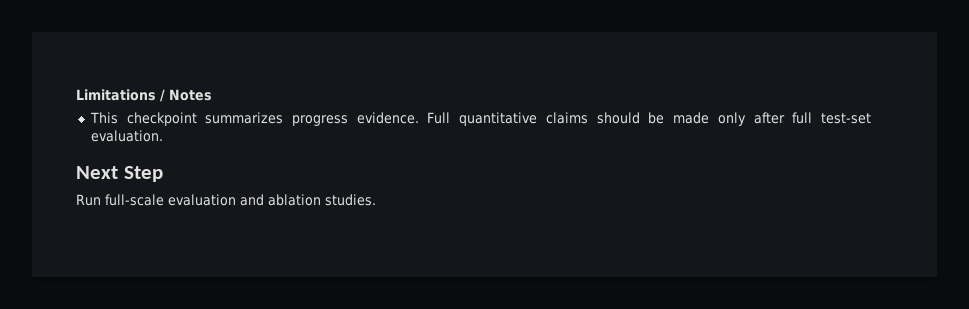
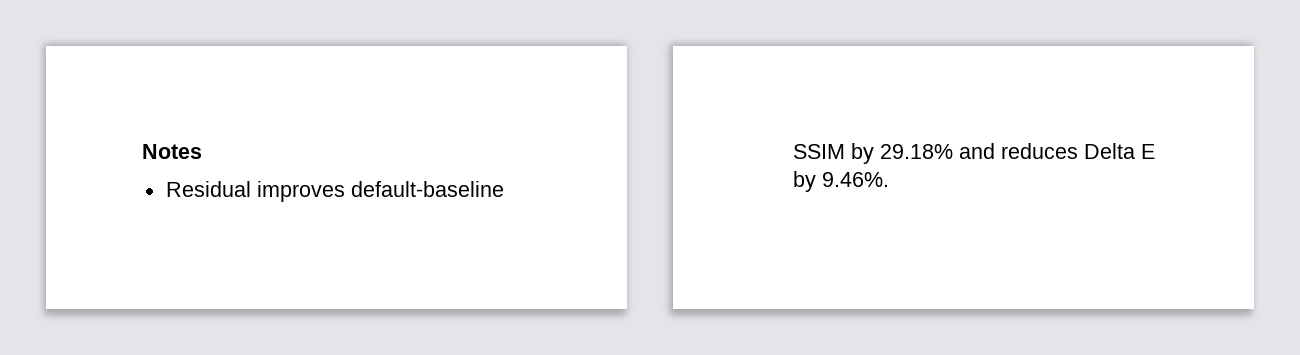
[76,89,165,102] Limitations / -> (142, 151) none
[89,112,872,126] [90,130,163,142] [76,166,163,182] [76,194,376,206] This checkpoint summarizes progress evidence. Full quantitative claims should be made only after full test-set evaluation. // Next Step // Run full-scale evaluation and ablation studies. -> [165,181,504,202] [792,143,1155,164] [792,171,889,192] Residual improves default-baseline SSIM by 29.18% and reduces Delta E by 9.46%.

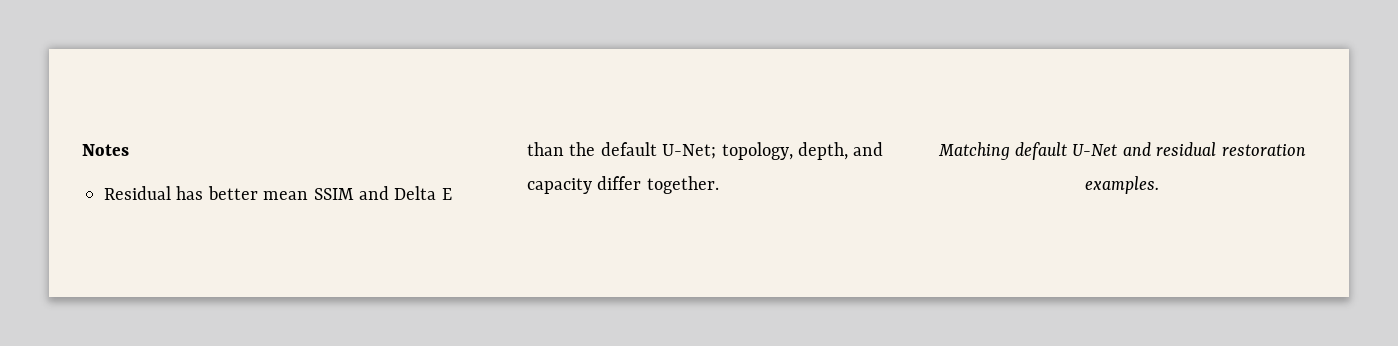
[256,181,504,202] [792,143,1155,164] [792,171,889,192] improves default-baseline SSIM by 29.18% and reduces Delta E by 9.46%. -> [176,186,452,200] [527,142,884,160] [527,176,719,194] [937,142,1306,160] [1085,176,1159,194] has better mean SSIM and Delta E than the default U-Net; topology, depth, and capacity differ together. // Matching default U-Net and residual restoration examples.

